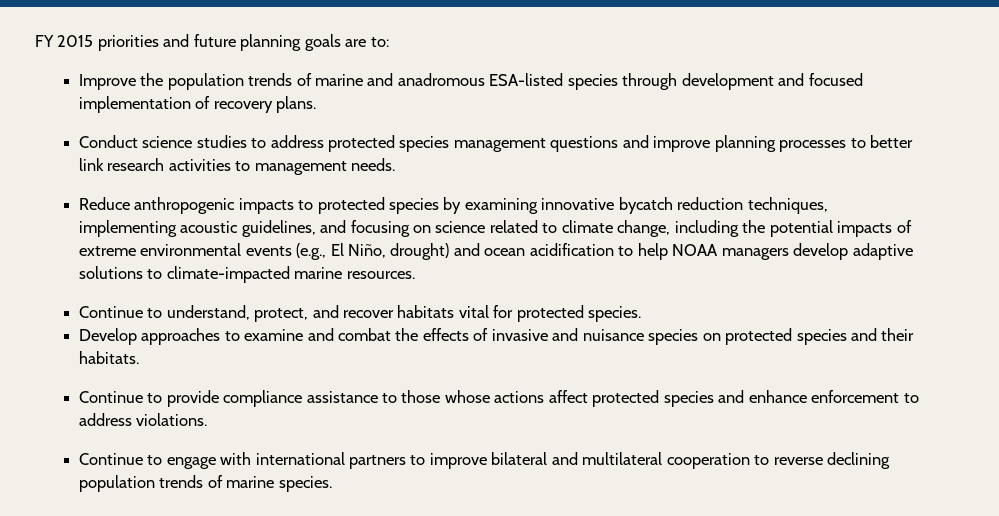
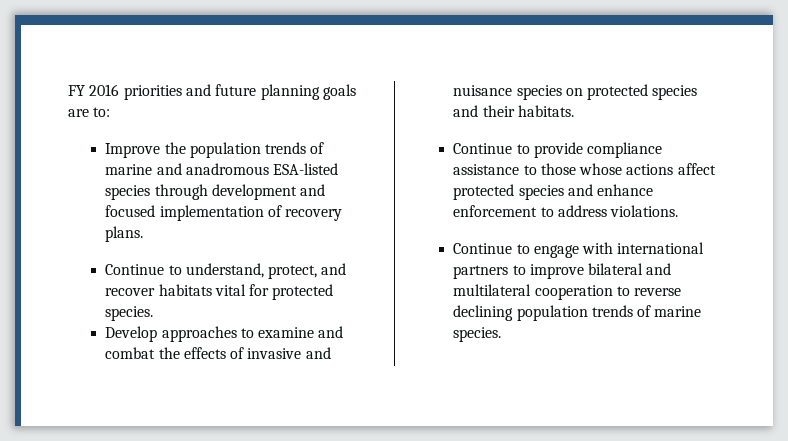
[57,35,94,47] 2015 -> [89,84,120,96] 2016
[78,135,914,152] [78,158,396,175] [78,197,828,214] [78,220,912,237] [78,243,913,260] [78,266,415,283] // Conduct science studies to address protected species management questions and improve planning processes to better link research activities to management needs. // Reduce anthropogenic impacts to protected species by examining innovative bycatch reduction techniques, implementing acoustic guidelines, and focusing on science related to climate change, including the potential impacts of extreme environmental events (e.g., El Niño, drought) and ocean acidification to help NOAA managers develop adaptive solutions to climate-impacted marine resources. -> (144, 234) none

